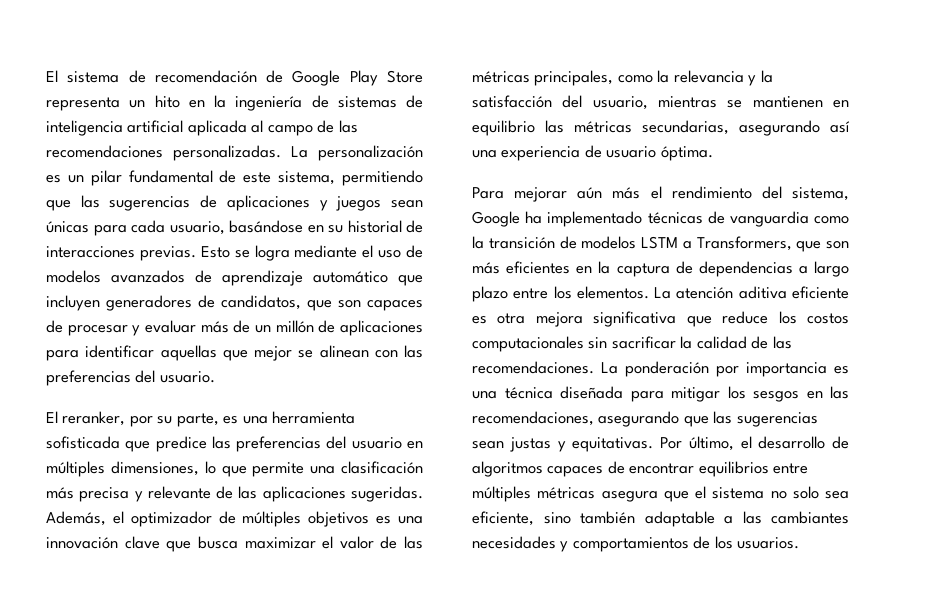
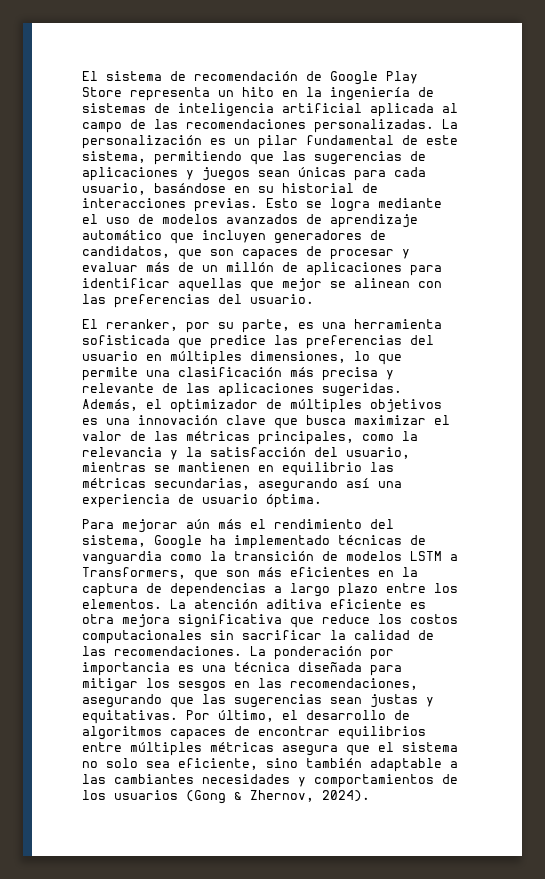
[737,537,800,549] usuarios. -> [114,790,370,804] usuarios (Gong & Zhernov, 2024).

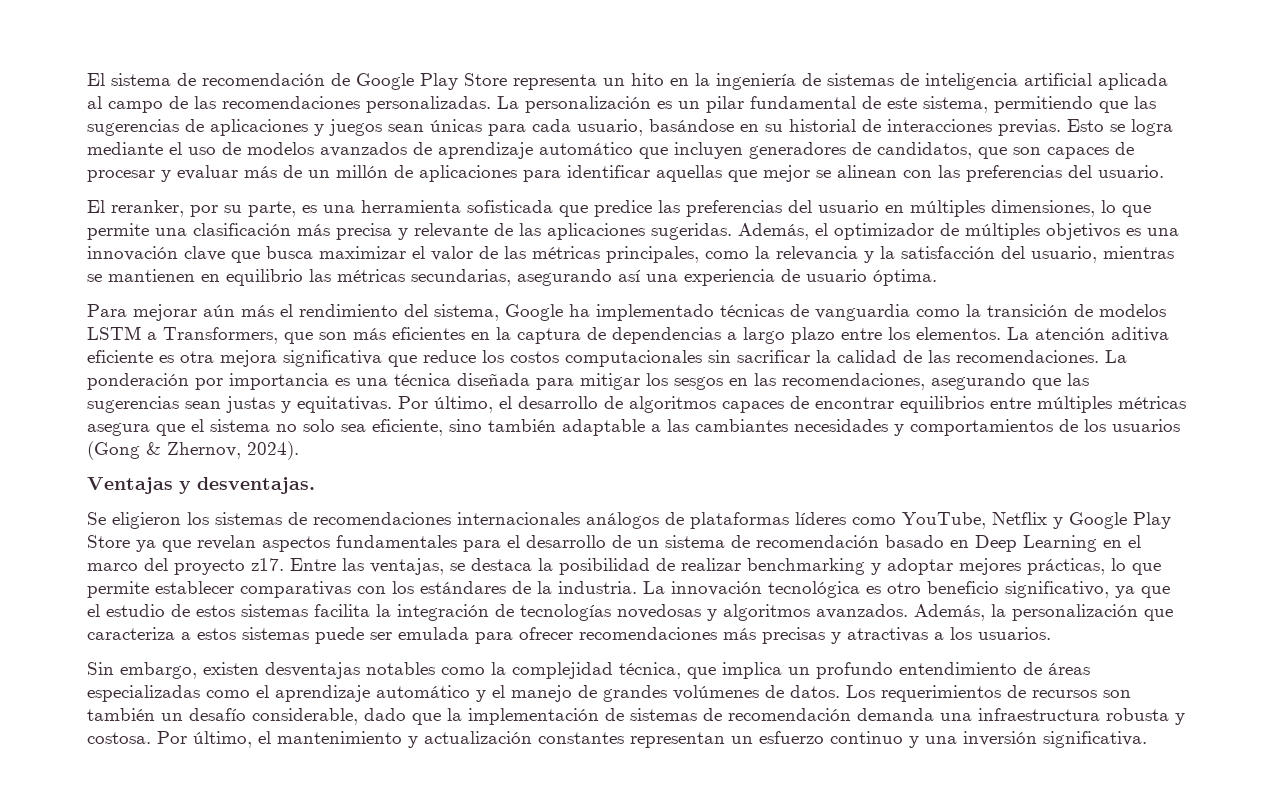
(370, 796) none -> [87,477,315,494] [87,512,1171,529] [87,535,1141,552] [87,558,1161,575] [87,581,1170,598] [87,604,1173,621] [87,627,1051,644] [87,662,1090,679] [87,685,1131,702] [87,708,1185,725] [87,731,1147,748] // Ventajas y desventajas. // Se eligieron los sistemas de recomendaciones internacionales análogos de plataformas líderes como YouTube, Netflix y Google Play Store ya que revelan aspectos fundamentales para el desarrollo de un sistema de recomendación basado en Deep Learning en el marco del proyecto z17. Entre las ventajas, se destaca la posibilidad de realizar benchmarking y adoptar mejores prácticas, lo que permite establecer comparativas con los estándares de la industria. La innovación tecnológica es otro beneficio significativo, ya que el estudio de estos sistemas facilita la integración de tecnologías novedosas y algoritmos avanzados. Además, la personalización que caracteriza a estos sistemas puede ser emulada para ofrecer recomendaciones más precisas y atractivas a los usuarios. // Sin embargo, existen desventajas notables como la complejidad técnica, que implica un profundo entendimiento de áreas especializadas como el aprendizaje automático y el manejo de grandes volúmenes de datos. Los requerimientos de recursos son también un desafío considerable, dado que la implementación de sistemas de recomendación demanda una infraestructura robusta y costosa. Por último, el mantenimiento y actualización constantes representan un esfuerzo continuo y una inversión significativa.

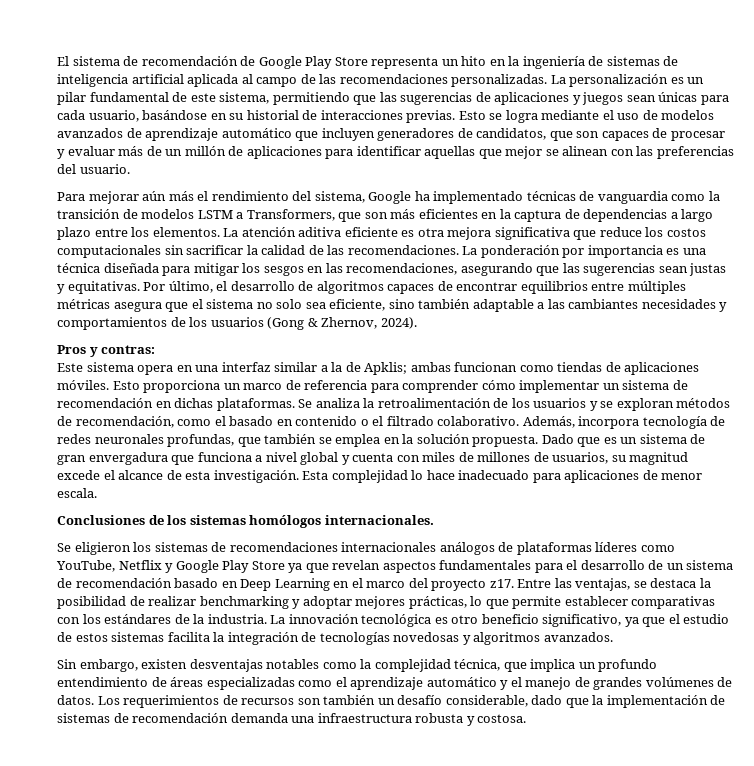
[87,200,1151,217] [87,223,1179,240] [87,246,1174,263] [87,269,937,286] // El reranker, por su parte, es una herramienta sofisticada que predice las preferencias del usuario en múltiples dimensiones, lo que permite una clasificación más precisa y relevante de las aplicaciones sugeridas. Además, el optimizador de múltiples objetivos es una innovación clave que busca maximizar el valor de las métricas principales, como la relevancia y la satisfacción del usuario, mientras se mantienen en equilibrio las métricas secundarias, asegurando así una experiencia de usuario óptima. -> (130, 169) none
[87,477,315,494] Ventajas y desventajas. -> [57,345,156,357] [57,362,700,375] [57,380,688,393] [57,398,731,411] [57,416,726,429] [57,434,706,447] [57,452,689,465] [57,470,703,483] [57,488,97,498] [57,515,434,528] Pros y contras: // Este sistema opera en una interfaz similar a la de Apklis; ambas funcionan como tiendas de aplicaciones móviles. Esto proporciona un marco de referencia para comprender cómo implementar un sistema de recomendación en dichas plataformas. Se analiza la retroalimentación de los usuarios y se exploran métodos de recomendación, como el basado en contenido o el filtrado colaborativo. Además, incorpora tecnología de redes neuronales profundas, que también se emplea en la solución propuesta. Dado que es un sistema de gran envergadura que funciona a nivel global y cuenta con miles de millones de usuarios, su magnitud excede el alcance de esta investigación. Esta complejidad lo hace inadecuado para aplicaciones de menor escala. // Conclusiones de los sistemas homólogos internacionales.
[914,604,1173,621] [87,627,1051,644] Además, la personalización que caracteriza a estos sistemas puede ser emulada para ofrecer recomendaciones más precisas y atractivas a los usuarios. -> (613, 637) none
[157,731,1147,748] Por último, el mantenimiento y actualización constantes representan un esfuerzo continuo y una inversión significativa. -> (527, 718) none

